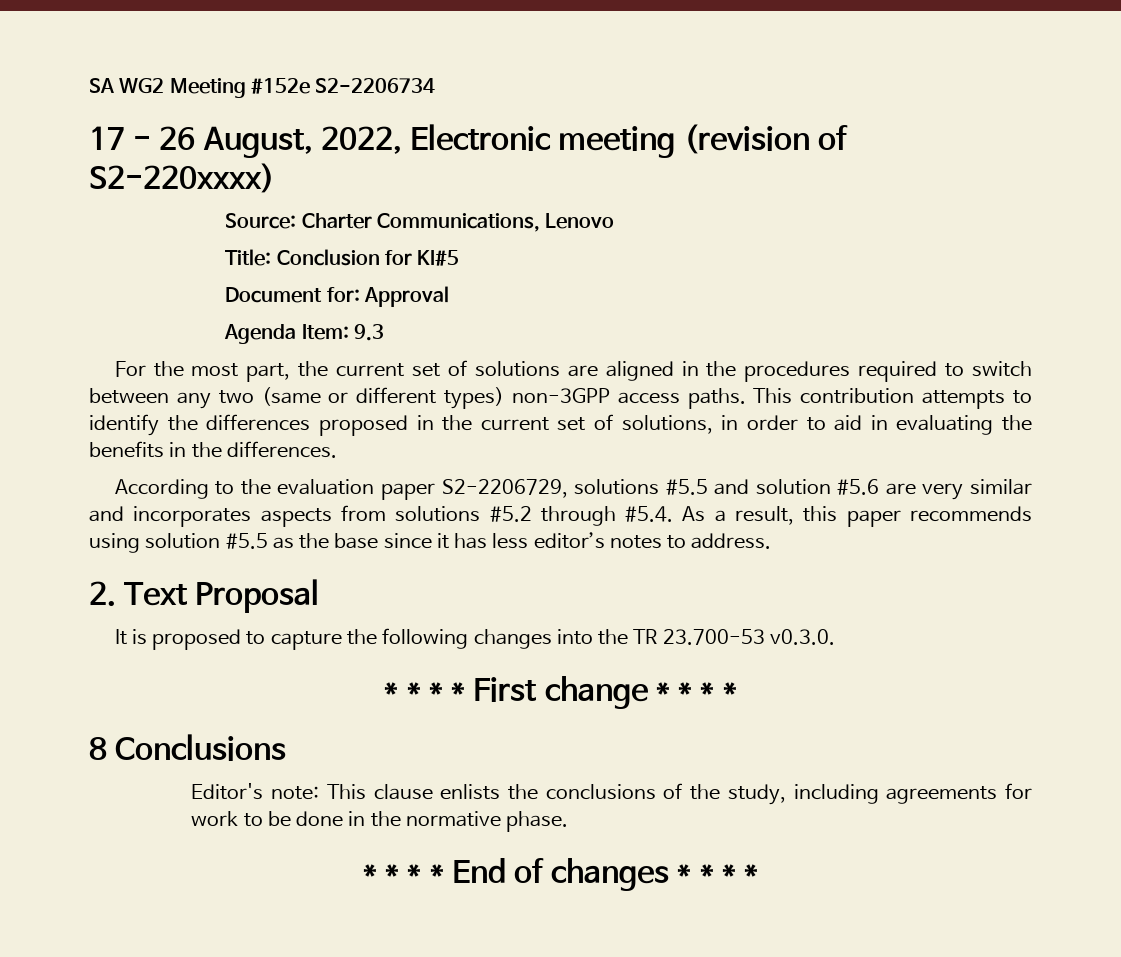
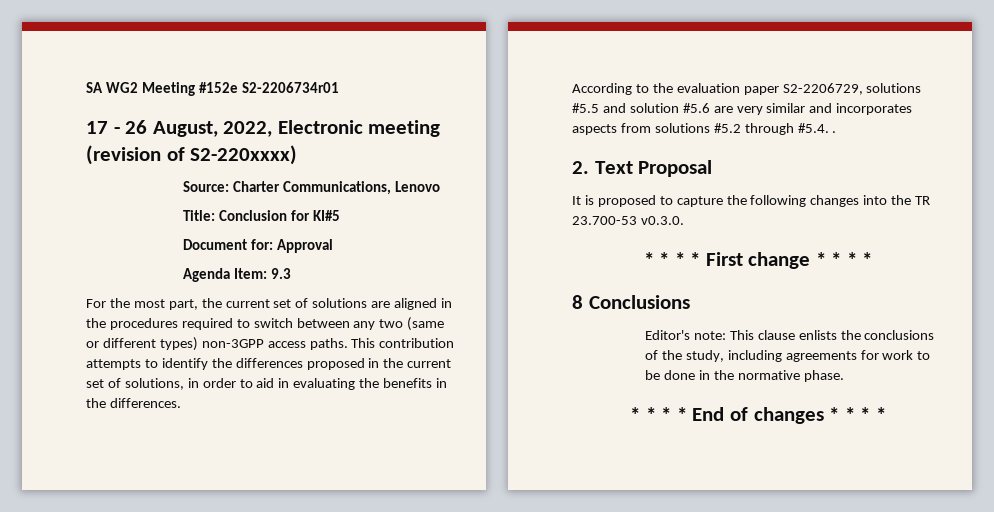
[315,78,436,93] S2-2206734 -> [241,82,339,93] S2-2206734r01
[682,506,1033,527] [89,532,772,553] As a result, this paper recommends using solution #5.5 as the base since it has less editor’s notes to address. -> [832,131,837,133] .

